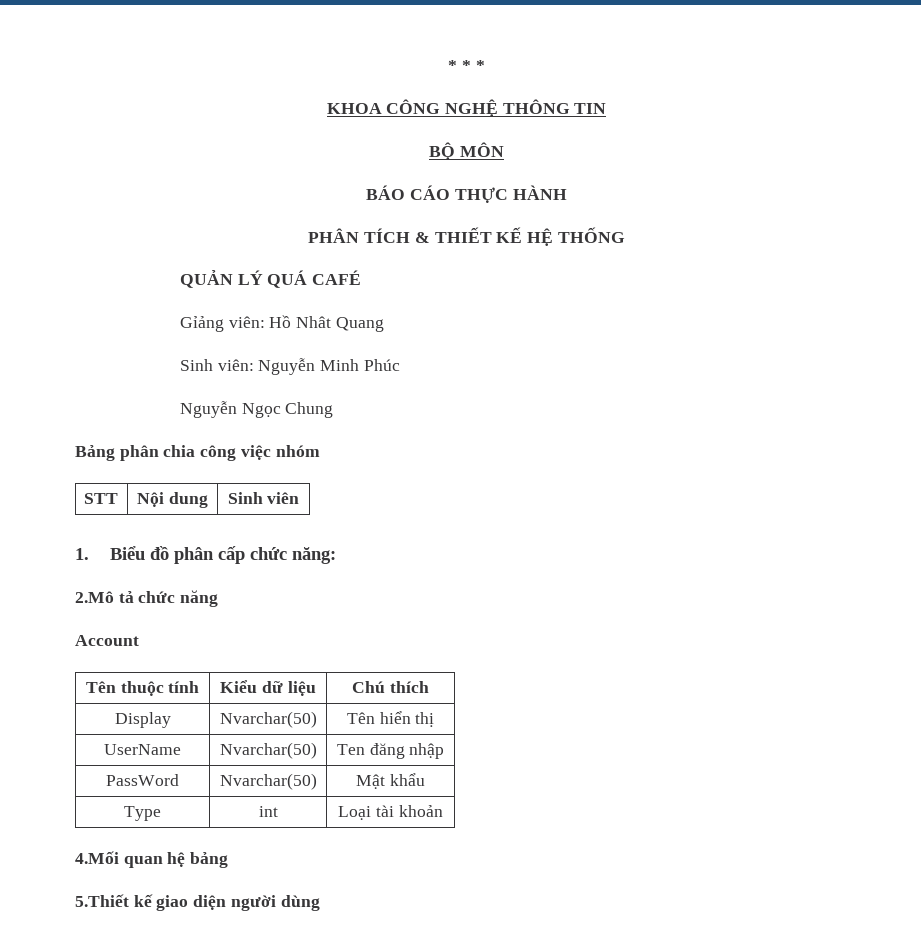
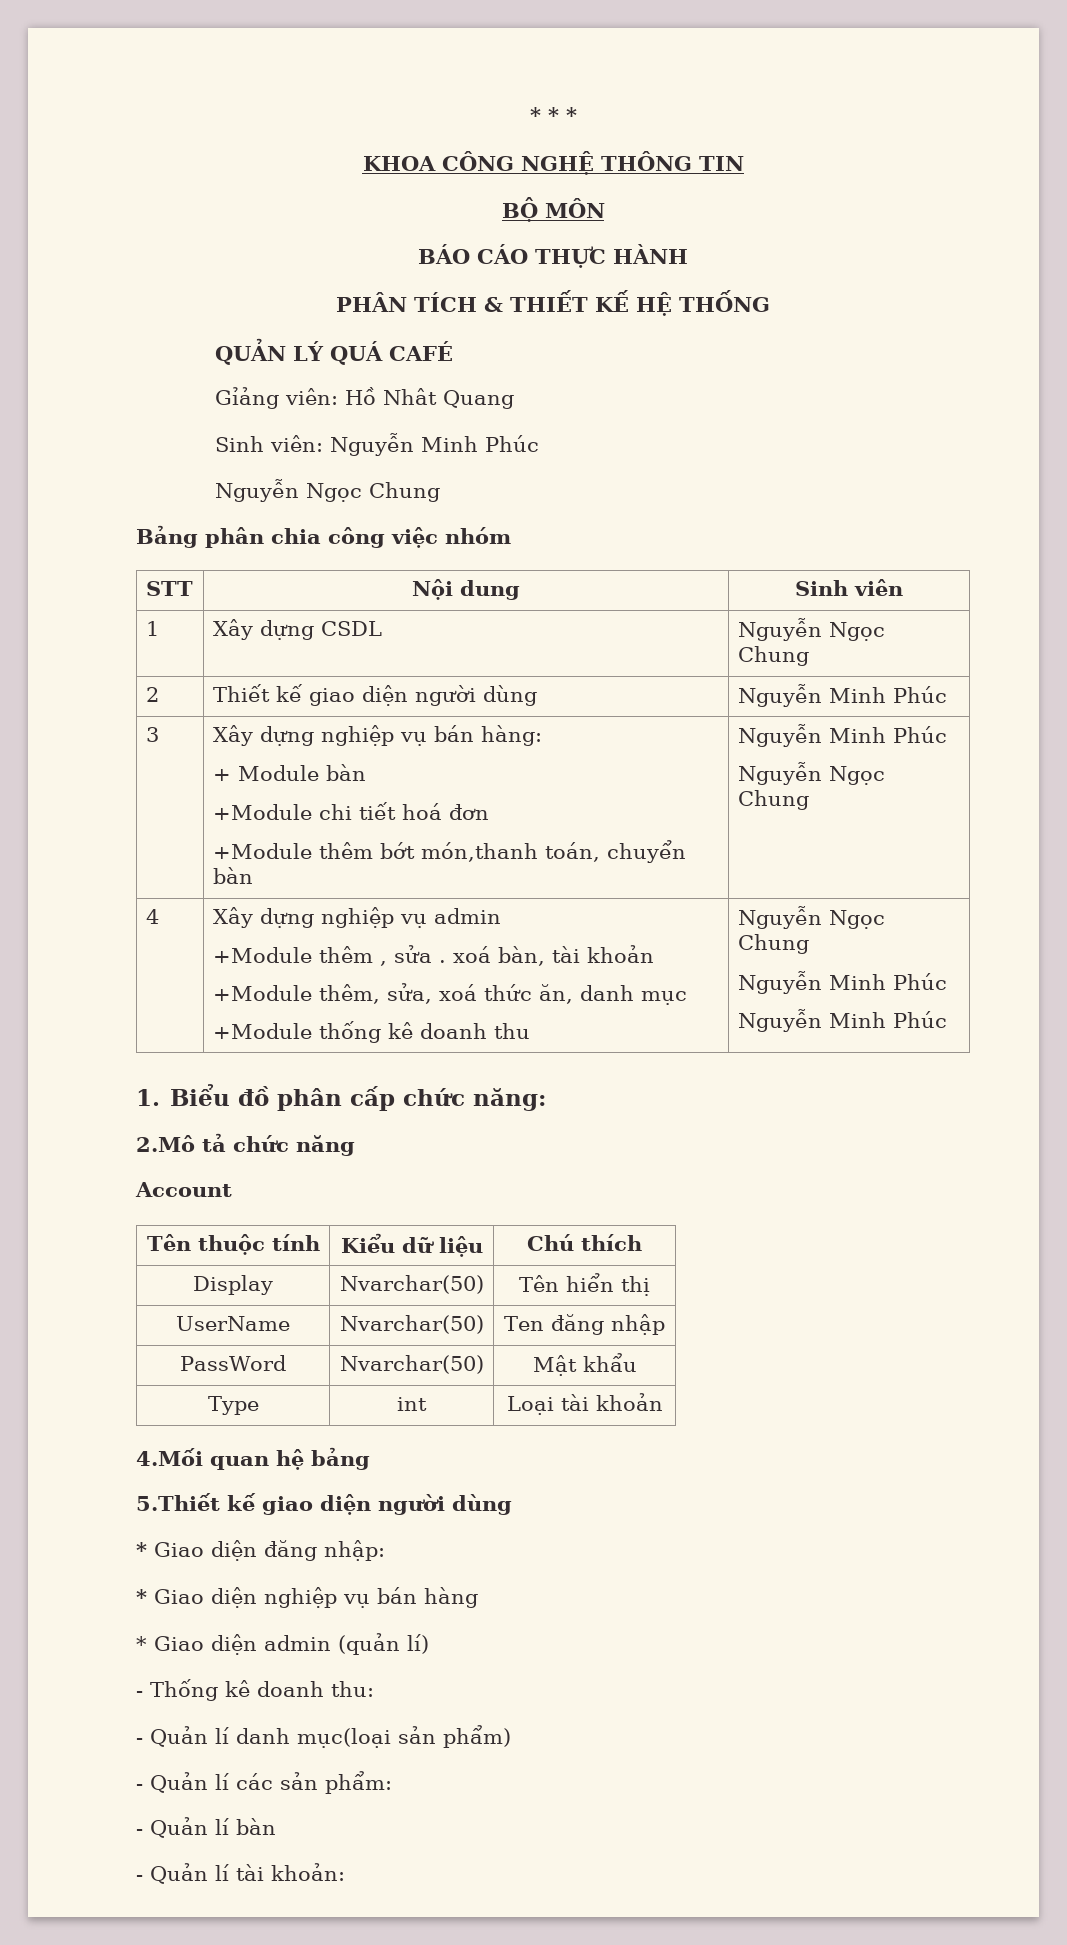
(300, 498) none -> [145,621,159,636] [212,619,382,640] [737,618,885,641] [737,646,809,666] [145,687,159,702] [212,684,537,706] [737,684,947,707] [145,727,159,742] [212,725,542,746] [212,764,366,781] [212,802,489,820] [212,840,686,863] [212,867,253,884] [737,724,947,747] [737,762,885,785] [737,790,809,810] [145,909,159,924] [212,907,501,928] [212,945,654,966] [212,983,687,1005] [212,1021,530,1043] [737,906,885,929] [737,934,809,954] [737,971,947,994] [737,1009,947,1032] // 1 | Xây dựng CSDL | Nguyễn Ngọc Chung // 2 | Thiết kế giao diện người dùng | Nguyễn Minh Phúc // 3 | Xây dựng nghiệp vụ bán hàng: // + Module bàn // +Module chi tiết hoá đơn // +Module thêm bớt món,thanh toán, chuyển bàn | Nguyễn Minh Phúc // Nguyễn Ngọc Chung // 4 | Xây dựng nghiệp vụ admin // +Module thêm , sửa . xoá bàn, tài khoản // +Module thêm, sửa, xoá thức ăn, danh mục // +Module thống kê doanh thu | Nguyễn Ngọc Chung // Nguyễn Minh Phúc // Nguyễn Minh Phúc
(320, 903) none -> [136,1540,385,1561] [136,1587,478,1608] [136,1633,429,1655] [136,1679,374,1701] [136,1725,511,1748] [136,1771,392,1794] [136,1817,276,1838] [136,1863,345,1884] // * Giao diện đăng nhập: // * Giao diện nghiệp vụ bán hàng // * Giao diện admin (quản lí) // - Thống kê doanh thu: // - Quản lí danh mục(loại sản phẩm) // - Quản lí các sản phẩm: // - Quản lí bàn // - Quản lí tài khoản:

